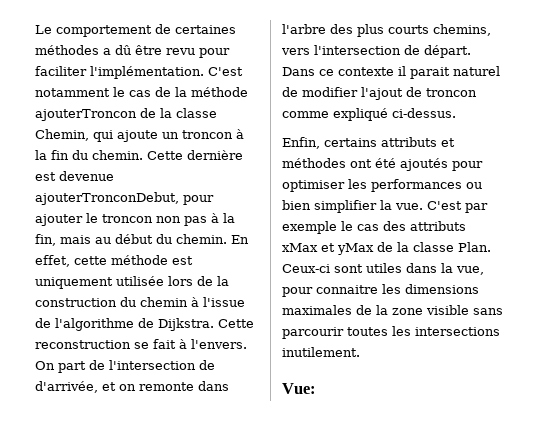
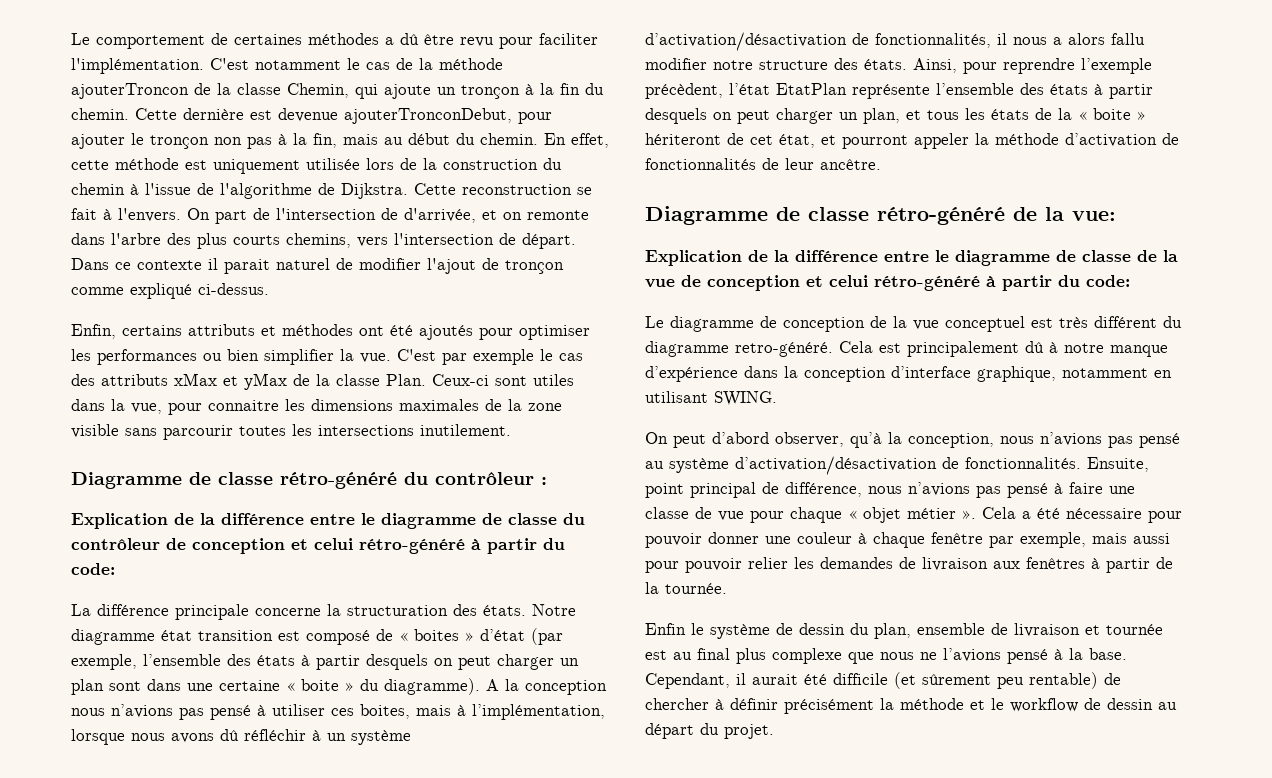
[182,130,233,139] troncon -> [461,85,520,99] tronçon
[102,214,153,223] troncon -> [150,135,209,149] tronçon
[426,88,477,97] troncon -> [505,260,564,274] tronçon
[282,383,316,394] Vue: -> [71,472,547,489] [71,513,585,529] [71,538,565,554] [71,563,115,575] [71,604,576,620] [71,628,563,645] [71,654,579,670] [71,678,607,695] [71,704,605,720] [71,729,411,745] [645,32,1145,51] [645,58,1152,74] [645,83,1153,99] [645,108,1146,124] [645,133,1179,149] [645,158,881,170] [645,206,1116,225] [645,250,1178,266] [645,275,1130,291] [645,316,1182,332] [645,341,1168,357] [645,366,1172,382] [645,391,777,406] [645,432,1180,448] [645,456,1149,475] [645,482,1135,498] [645,507,1182,523] [645,532,1170,548] [645,557,1173,573] [645,582,727,594] [645,623,1163,639] [645,648,1127,664] [645,672,1121,689] [645,698,1177,714] [645,723,774,739] Diagramme de classe rétro-généré du contrôleur : // Explication de la différence entre le diagramme de classe du contrôleur de conception et celui rétro-généré à partir du code: // La différence principale concerne la structuration des états. Notre diagramme état transition est composé de « boites » d’état (par exemple, l’ensemble des états à partir desquels on peut charger un plan sont dans une certaine « boite » du diagramme). A la conception nous n’avions pas pensé à utiliser ces boites, mais à l’implémentation, lorsque nous avons dû réfléchir à un système d’activation/désactivation de fonctionnalités, il nous a alors fallu modifier notre structure des états. Ainsi, pour reprendre l’exemple précèdent, l’état EtatPlan représente l’ensemble des états à partir desquels on peut charger un plan, et tous les états de la « boite » hériteront de cet état, et pourront appeler la méthode d’activation de fonctionnalités de leur ancêtre. // Diagramme de classe rétro-généré de la vue: // Explication de la différence entre le diagramme de classe de la vue de conception et celui rétro-généré à partir du code: // Le diagramme de conception de la vue conceptuel est très différent du diagramme retro-généré. Cela est principalement dû à notre manque d’expérience dans la conception d’interface graphique, notamment en utilisant SWING. // On peut d’abord observer, qu’à la conception, nous n’avions pas pensé au système d’activation/désactivation de fonctionnalités. Ensuite, point principal de différence, nous n’avions pas pensé à faire une classe de vue pour chaque « objet métier ». Cela a été nécessaire pour pouvoir donner une couleur à chaque fenêtre par exemple, mais aussi pour pouvoir relier les demandes de livraison aux fenêtres à partir de la tournée. // Enfin le système de dessin du plan, ensemble de livraison et tournée est au final plus complexe que nous ne l’avions pensé à la base. Cependant, il aurait été difficile (et sûrement peu rentable) de chercher à définir précisément la méthode et le workflow de dessin au départ du projet.

